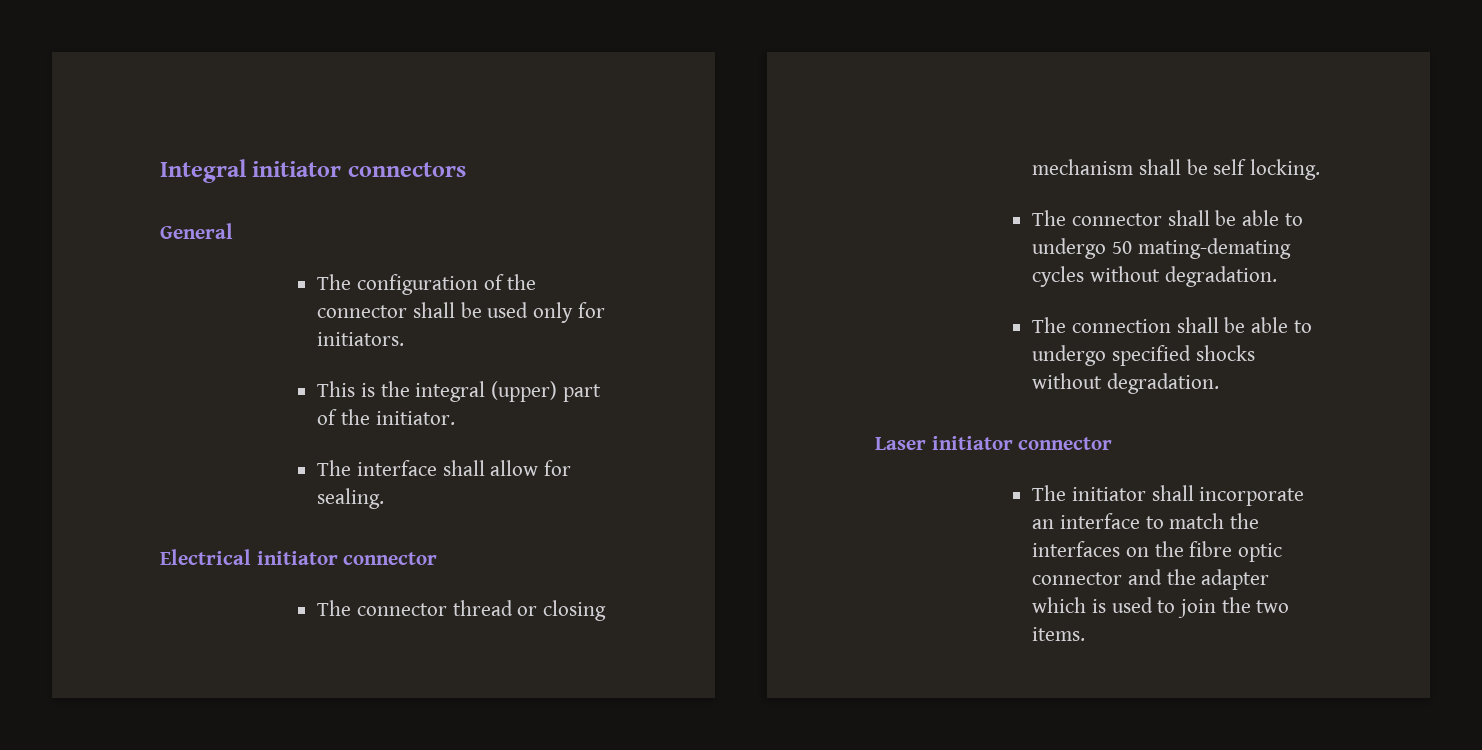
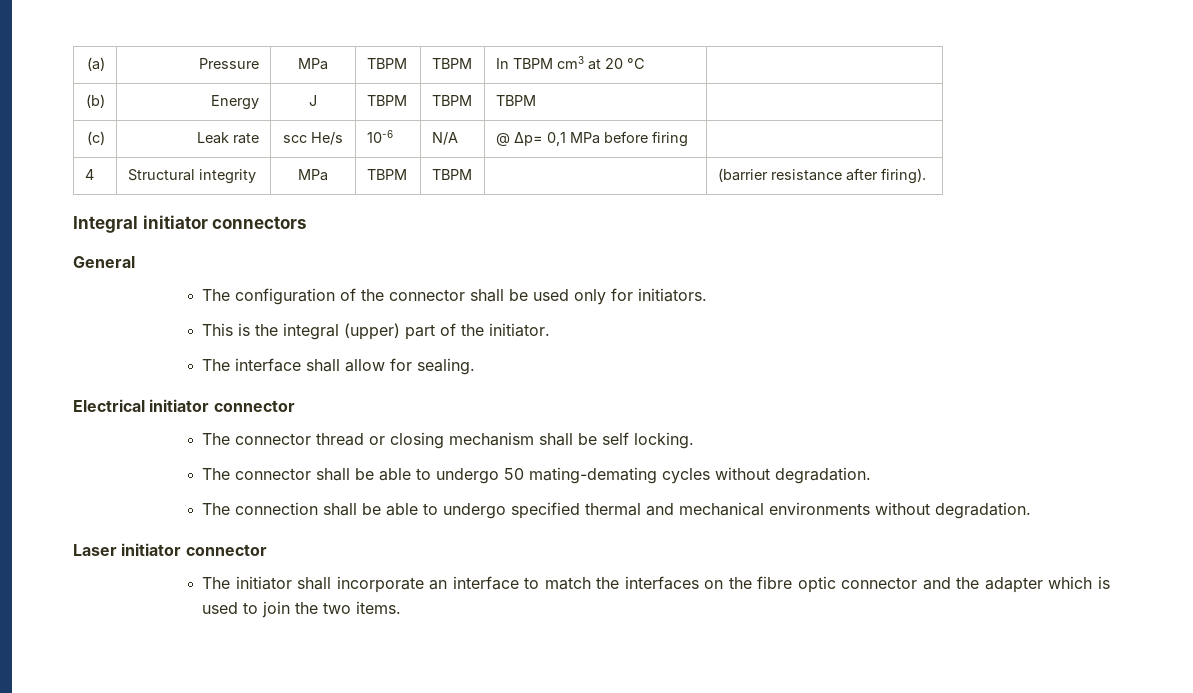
(160, 171) none -> [87,57,106,71] [199,58,260,69] [298,58,328,70] [366,58,407,69] [431,58,472,69] [495,56,645,70] [86,94,106,108] [211,95,260,110] [309,95,317,106] [366,95,407,106] [431,95,472,106] [495,95,536,106] [87,131,106,145] [197,132,260,144] [283,132,343,145] [366,130,393,143] [431,132,458,145] [495,131,688,147] [84,169,94,180] [127,169,256,184] [298,169,328,181] [366,169,407,180] [431,169,472,180] [717,168,926,184] (a) | Pressure | MPa | TBPM | TBPM | In TBPM cm3 at 20 °C | // (b) | Energy | J | TBPM | TBPM | TBPM | // (c) | Leak rate | scc He/s | 10-6 | N/A | @ Δp= 0,1 MPa before firing | // 4 | Structural integrity | MPa | TBPM | TBPM | | (barrier resistance after firing). //
[1195,345,1255,361] shocks -> [585,502,871,516] thermal and mechanical environments

